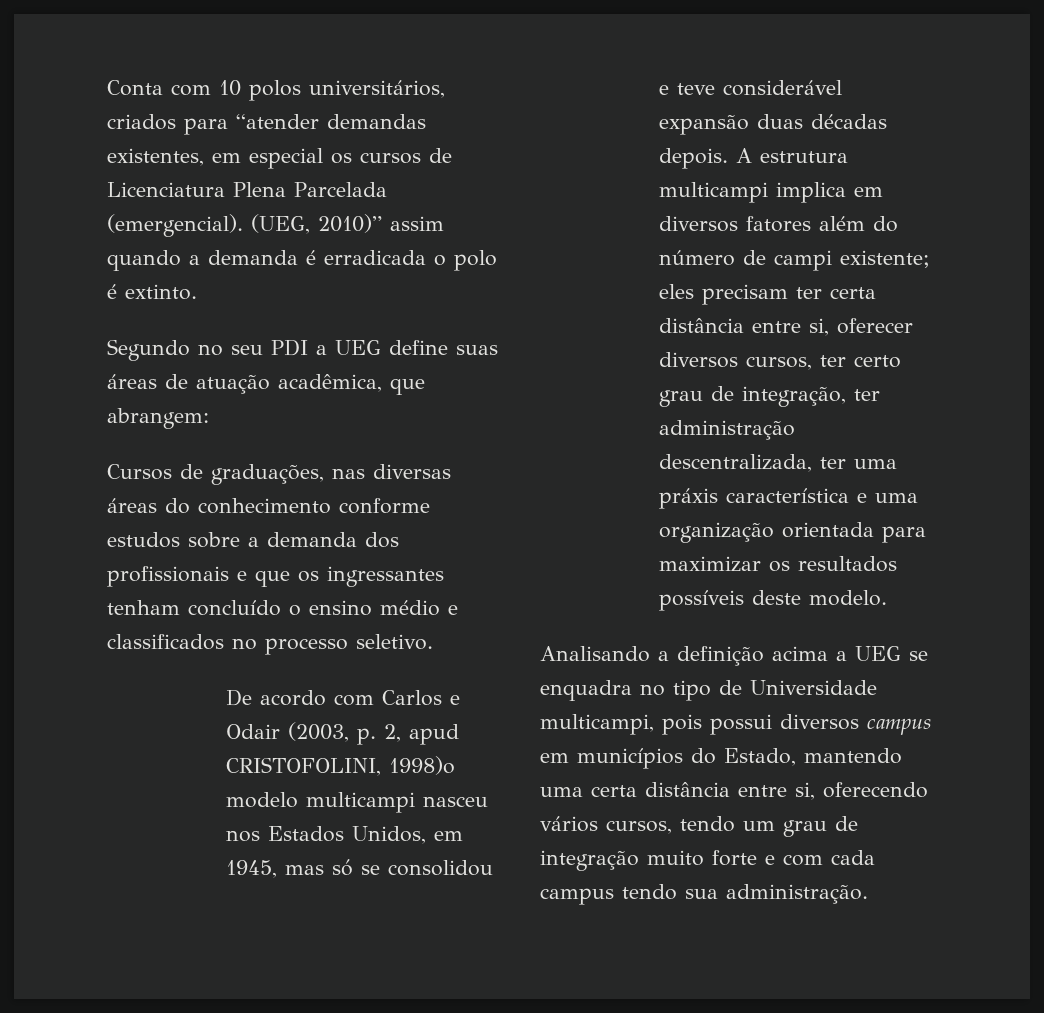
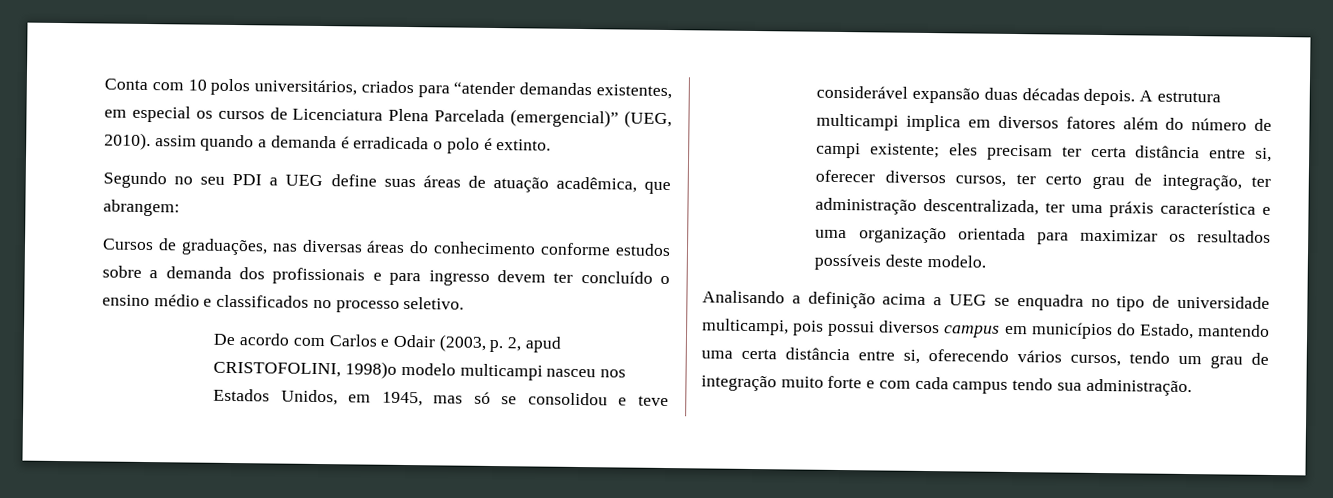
[107,214,382,237] (emergencial). (UEG, 2010)” -> [510,109,673,129] [104,132,151,151] (emergencial)” (UEG, 2010).
[255,566,444,587] [107,600,180,615] que os ingressantes tenham -> [389,270,574,286] para ingresso devem ter
[750,680,877,695] Universidade -> [1177,295,1270,309] universidade

